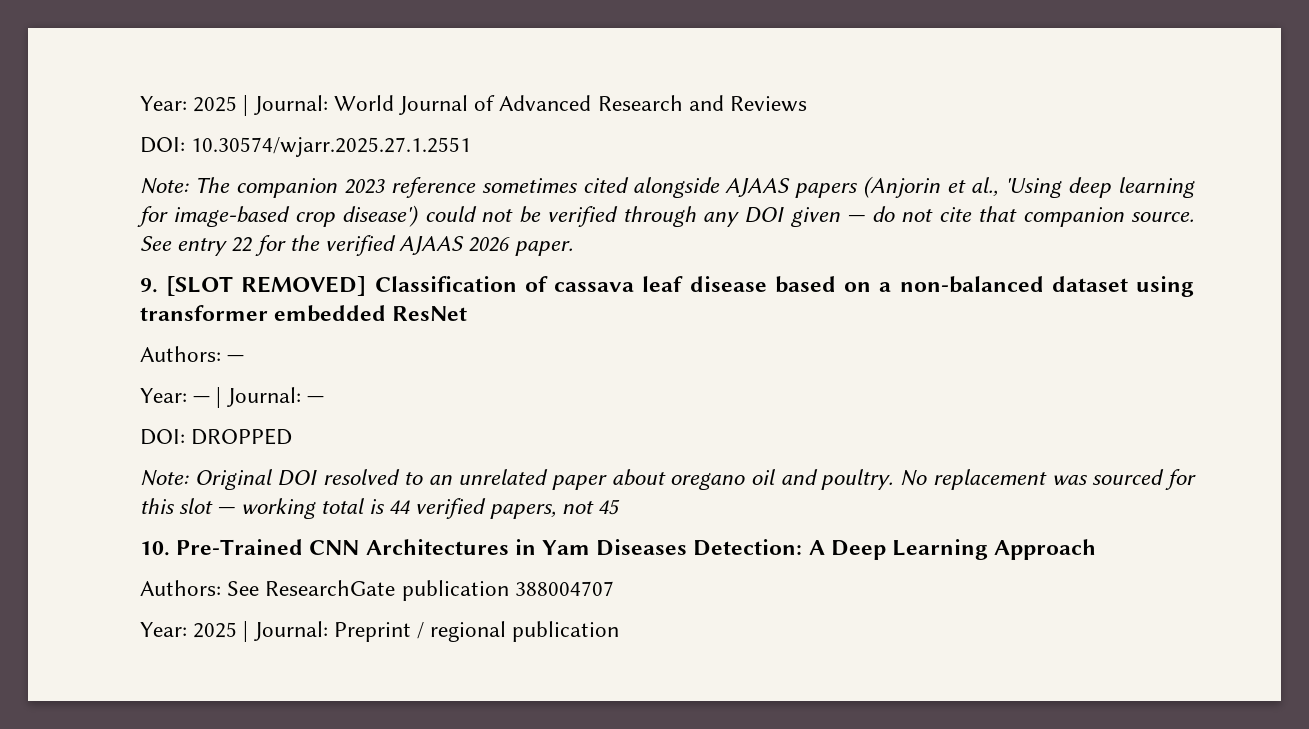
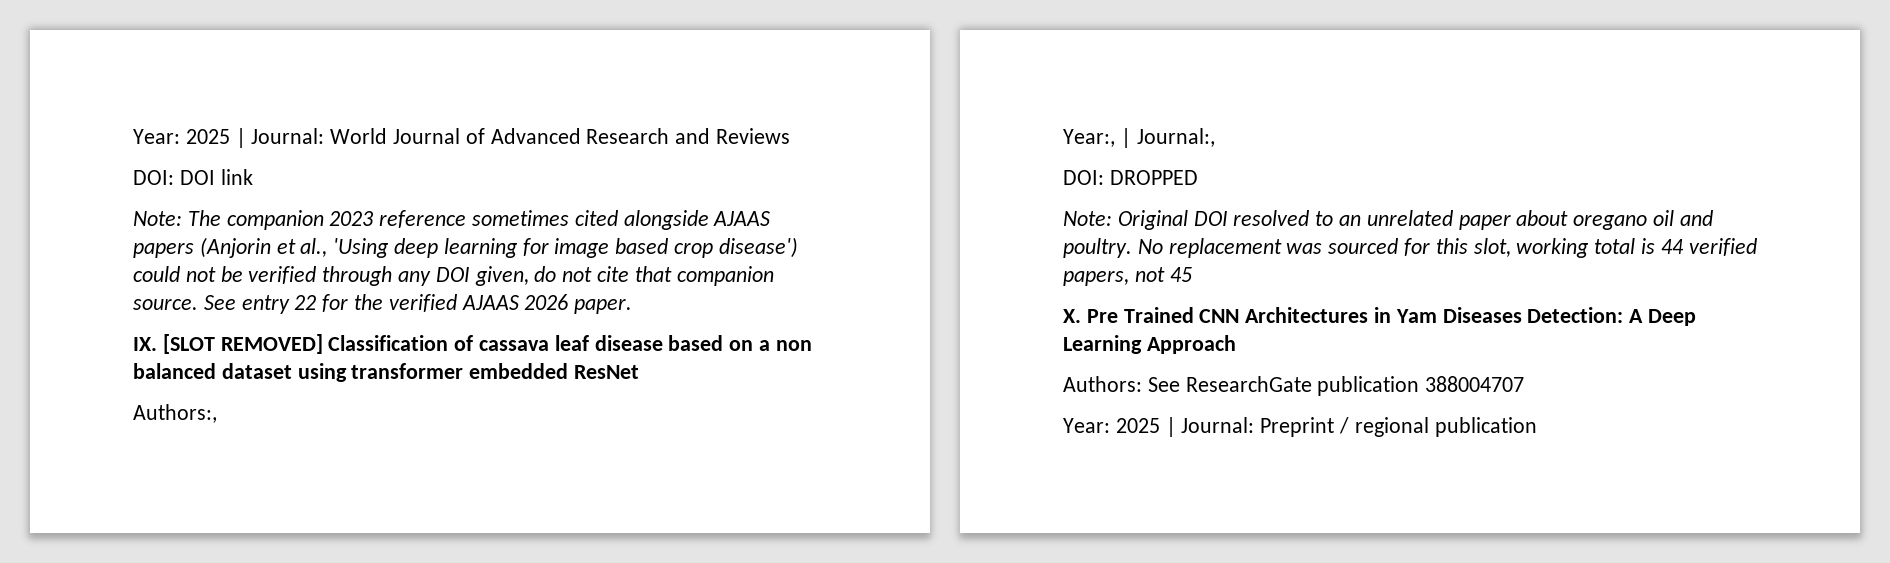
[191,137,472,157] 10.30574/wjarr.2025.27.1.2551 -> [179,169,253,185] DOI link
[173,206,291,227] image-based -> [554,238,669,258] image based
[790,207,866,227] given — -> [474,266,529,286] given,
[140,278,158,293] 9. -> [133,337,157,351] IX.
[899,276,1044,293] non-balanced -> [775,340,812,351] [133,363,216,379] non balanced
[140,346,245,362] [140,387,324,408] Authors: — // Year: — | Journal: — -> [133,404,217,423] [1063,128,1215,148] Authors:, // Year:, | Journal:,
[179,498,236,514] slot — -> [1473,238,1511,257] slot,
[140,539,304,556] 10. Pre-Trained -> [1063,307,1194,323] X. Pre Trained

